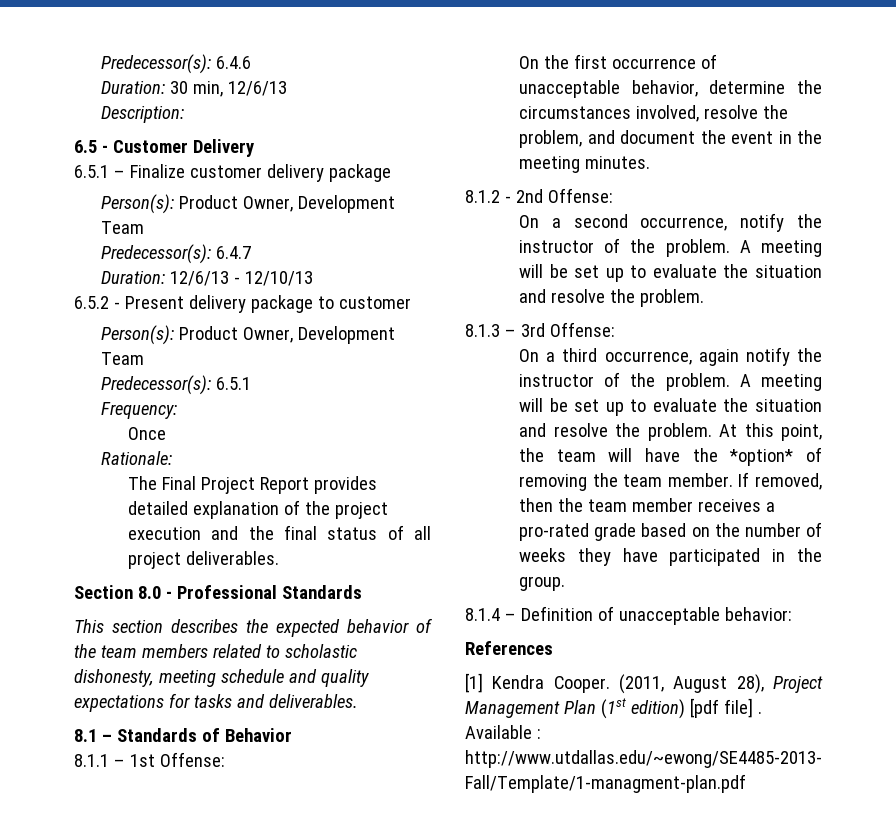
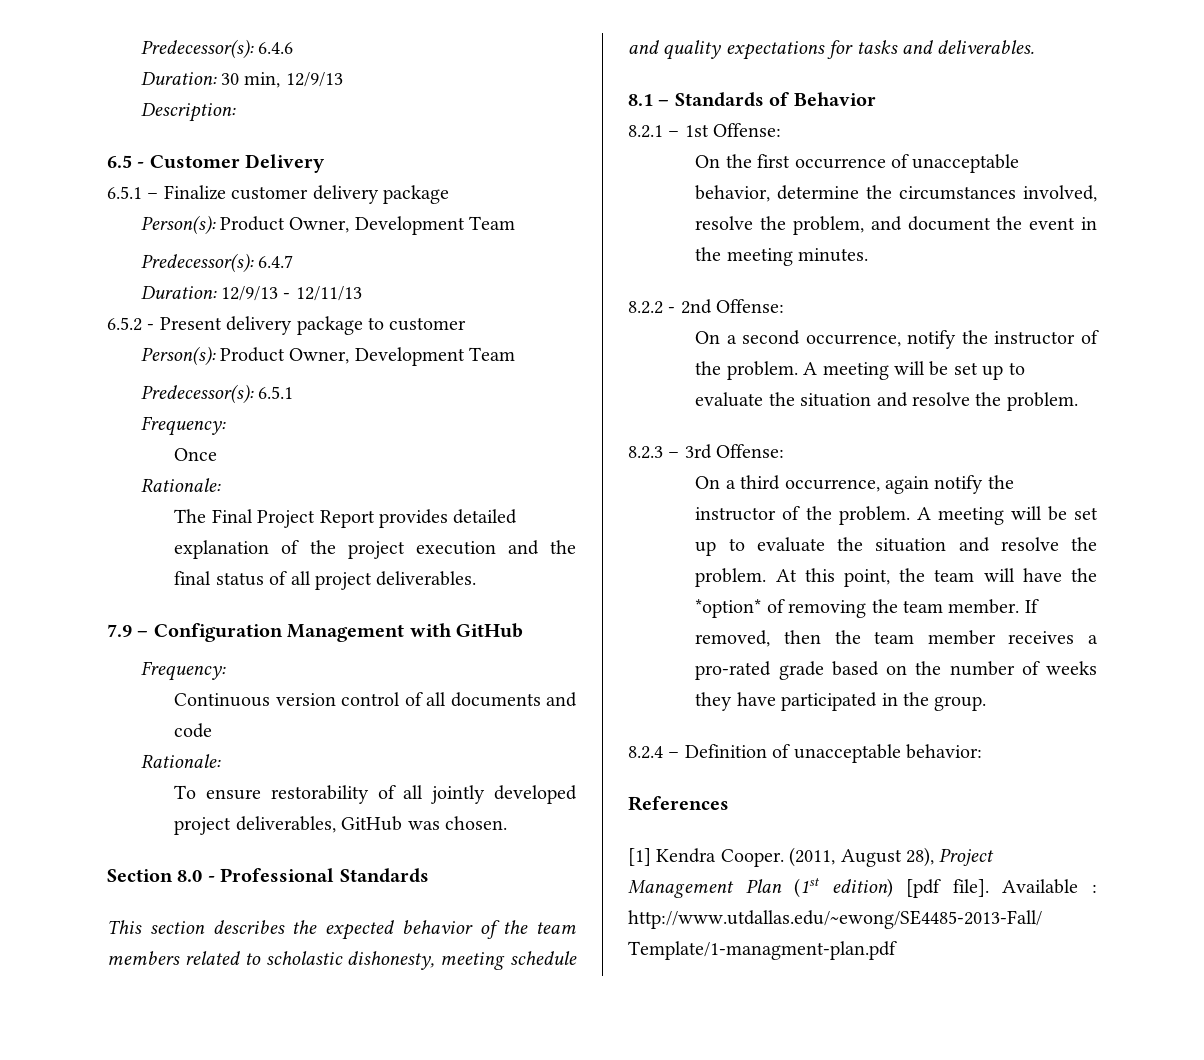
[228,81,288,96] 12/6/13 -> [285,72,343,87] 12/9/13
[170,271,314,286] 12/6/13 - 12/10/13 -> [221,286,362,301] 12/9/13 - 12/11/13
(280, 558) none -> [107,623,523,642] [140,661,226,681] [174,692,577,707] [174,723,213,738] [140,754,221,768] [174,785,578,804] [174,816,507,835] // 7.9 – Configuration Management with GitHub // Frequency: // Continuous version control of all documents and code // Rationale: // To ensure restorability of all jointly developed project deliverables, GitHub was chosen.
[74,754,109,767] 8.1.1 -> [628,125,663,138] 8.2.1
[465,190,500,203] 8.1.2 -> [628,301,663,314] 8.2.2
[465,324,500,337] 8.1.3 -> [628,446,663,459] 8.2.3
[465,608,500,621] 8.1.4 -> [628,746,663,759] 8.2.4
[723,698,762,718] file] . -> [952,879,989,897] file].

